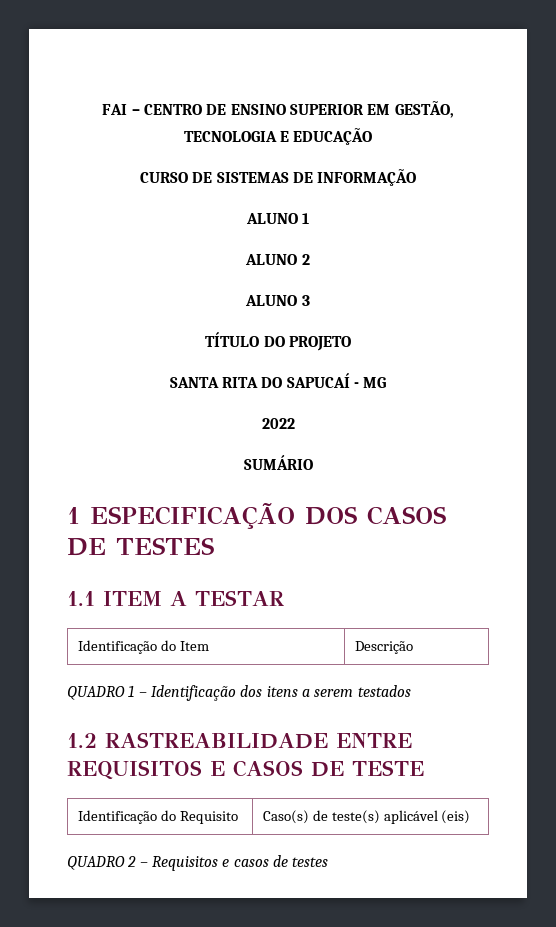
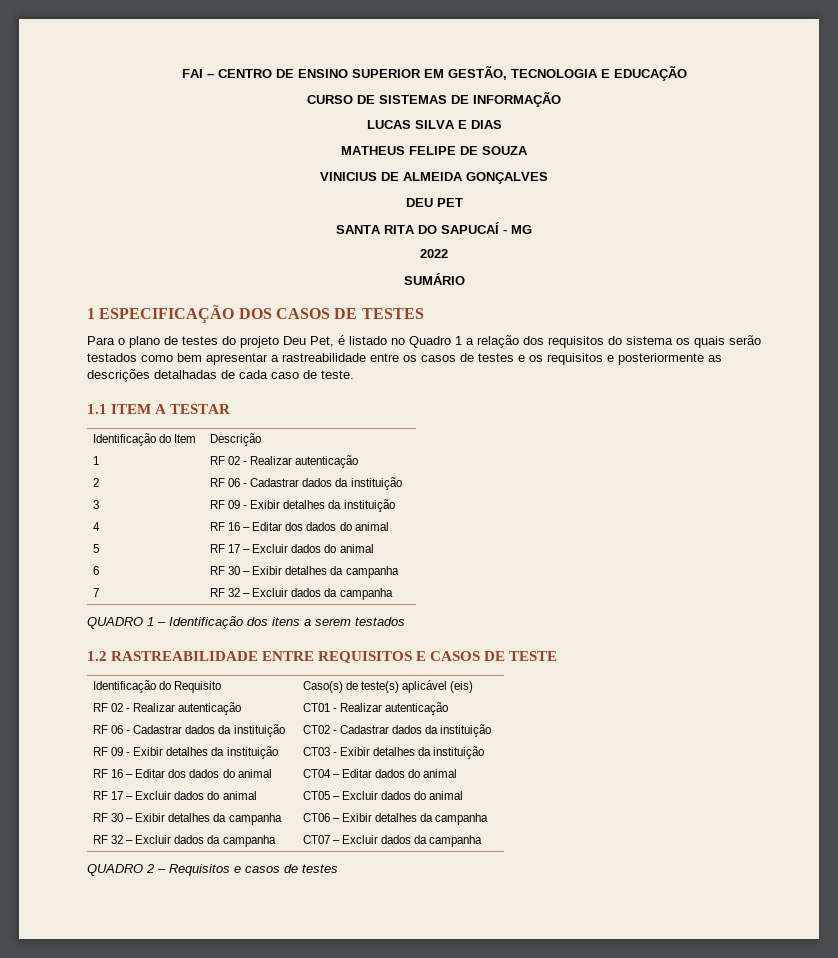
[245,213,310,224] [245,254,310,265] [245,295,310,306] [205,332,351,351] ALUNO 1 // ALUNO 2 // ALUNO 3 // TÍTULO DO PROJETO -> [366,120,502,129] [341,146,528,155] [320,172,548,184] [405,198,463,207] LUCAS SILVA E DIAS // MATHEUS FELIPE DE SOUZA // VINICIUS DE ALMEIDA GONÇALVES // DEU PET
(214, 546) none -> [87,335,761,348] [87,353,722,365] [87,369,354,382] // Para o plano de testes do projeto Deu Pet, é listado no Quadro 1 a relação dos requisitos do sistema os quais serão testados como bem apresentar a rastreabilidade entre os casos de testes e os requisitos e posteriormente as descrições detalhadas de cada caso de teste.
(413, 647) none -> [92,456,99,465] [209,455,359,468] [92,478,99,487] [209,477,402,490] [92,500,99,509] [209,499,395,512] [92,522,100,531] [209,522,389,531] [92,544,99,553] [209,544,374,553] [92,566,99,575] [209,566,399,578] [92,588,99,597] [209,588,393,600] // 1 | RF 02 - Realizar autenticação // 2 | RF 06 - Cadastrar dados da instituição // 3 | RF 09 - Exibir detalhes da instituição // 4 | RF 16 – Editar dos dados do animal // 5 | RF 17 – Excluir dados do animal // 6 | RF 30 – Exibir detalhes da campanha // 7 | RF 32 – Excluir dados da campanha
(471, 817) none -> [92,702,242,715] [302,702,449,715] [92,724,285,737] [302,724,492,737] [92,746,278,759] [302,746,485,759] [92,769,272,778] [302,769,458,778] [92,791,257,800] [302,791,464,800] [92,813,282,825] [302,813,489,825] [92,835,276,847] [302,835,483,847] // RF 02 - Realizar autenticação | CT01 - Realizar autenticação // RF 06 - Cadastrar dados da instituição | CT02 - Cadastrar dados da instituição // RF 09 - Exibir detalhes da instituição | CT03 - Exibir detalhes da instituição // RF 16 – Editar dos dados do animal | CT04 – Editar dados do animal // RF 17 – Excluir dados do animal | CT05 – Excluir dados do animal // RF 30 – Exibir detalhes da campanha | CT06 – Exibir detalhes da campanha // RF 32 – Excluir dados da campanha | CT07 – Excluir dados da campanha

